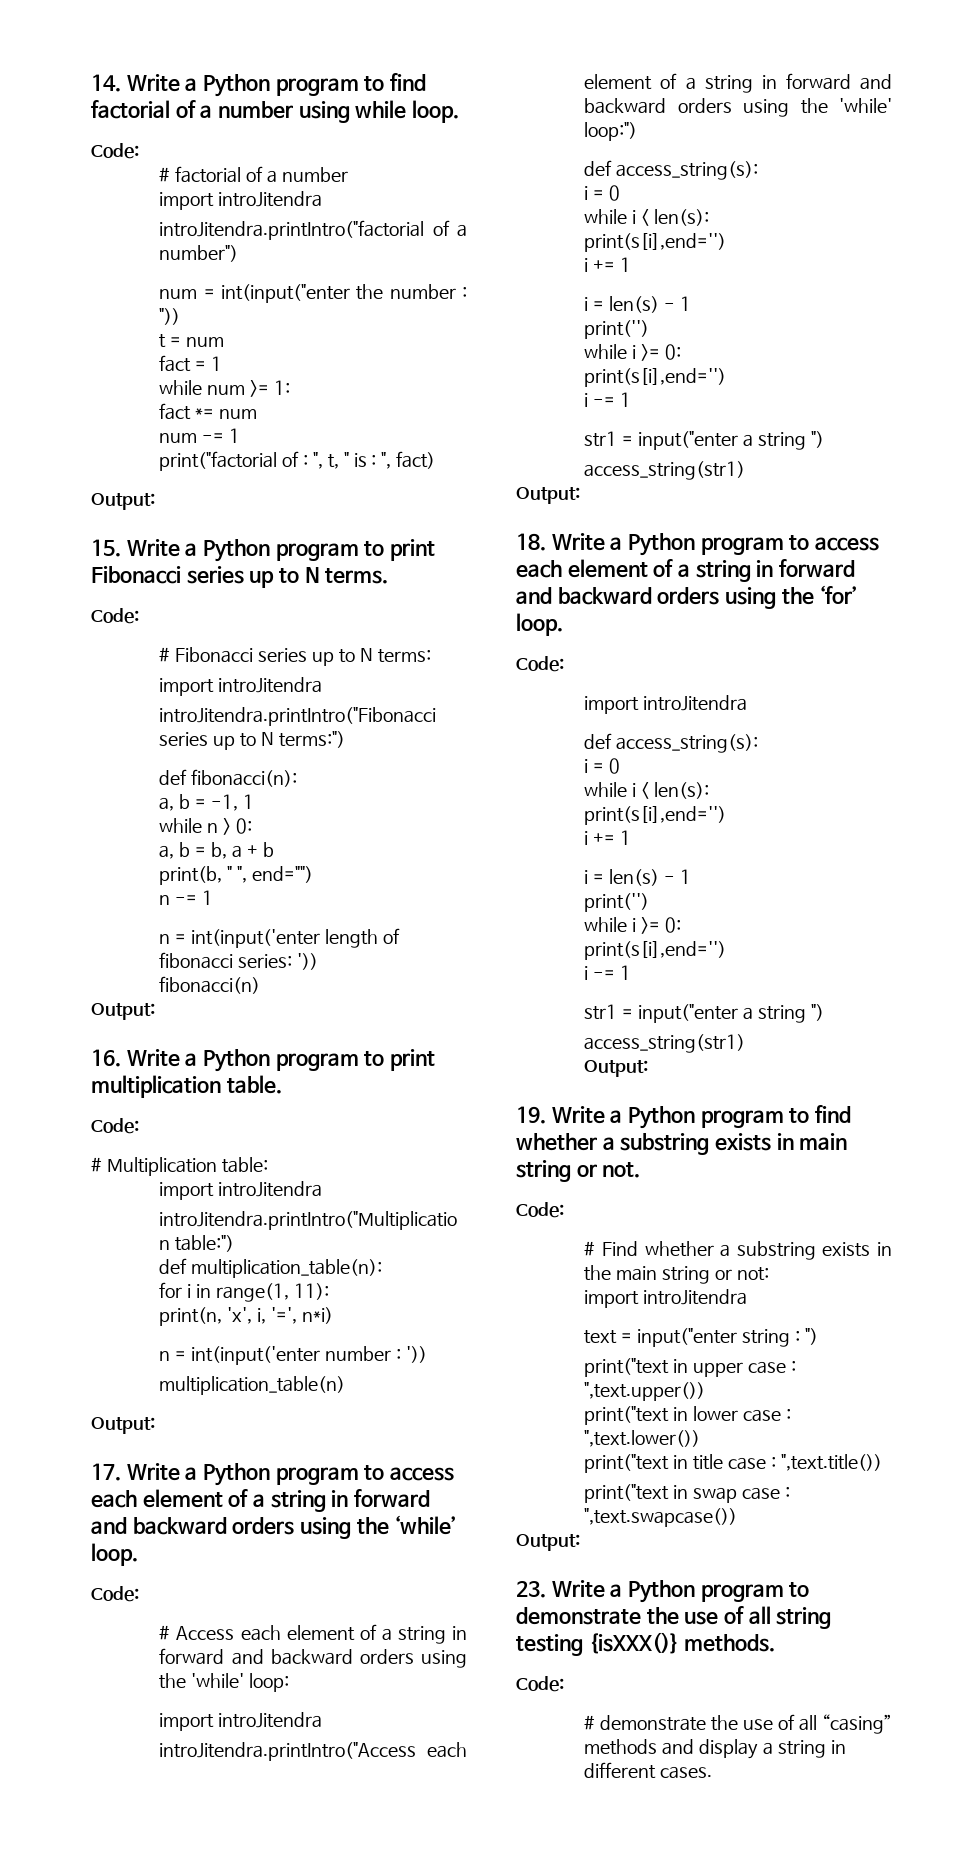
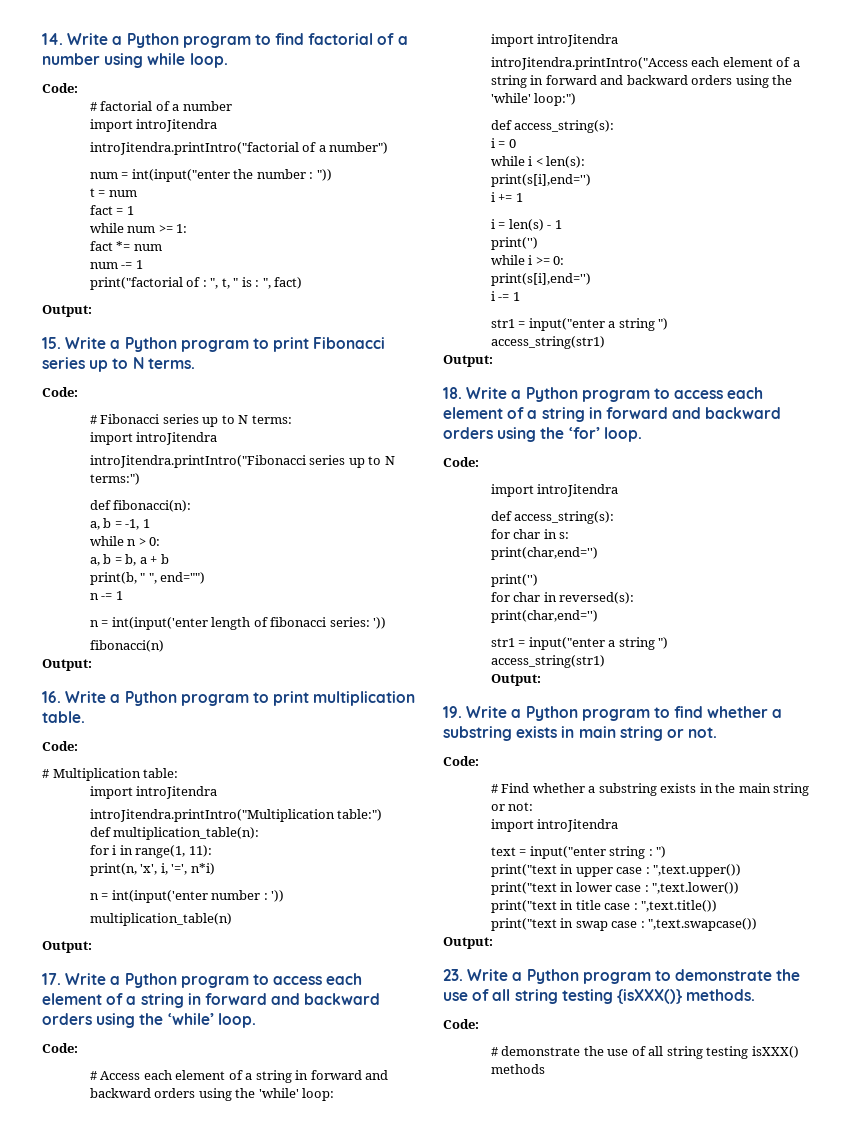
[584,758,621,774] [584,782,709,799] [584,806,727,825] [584,830,632,845] [584,869,691,886] [584,893,650,912] [584,917,681,934] [584,941,727,960] [584,965,632,980] i = 0 // while i < len(s): // print(s[i],end='') // i += 1 // i = len(s) - 1 // print('') // while i >= 0: // print(s[i],end='') // i -= 1 -> [490,529,570,539] [490,547,598,560] [490,574,538,587] [490,592,635,604] [490,610,598,623] for char in s: // print(char,end='') // print('') // for char in reversed(s): // print(char,end='')
[822,1714,893,1734] [584,1739,846,1759] [584,1762,713,1779] “casing” methods and display a string in different cases. -> [666,1046,799,1059] [490,1064,545,1074] string testing isXXX() methods

